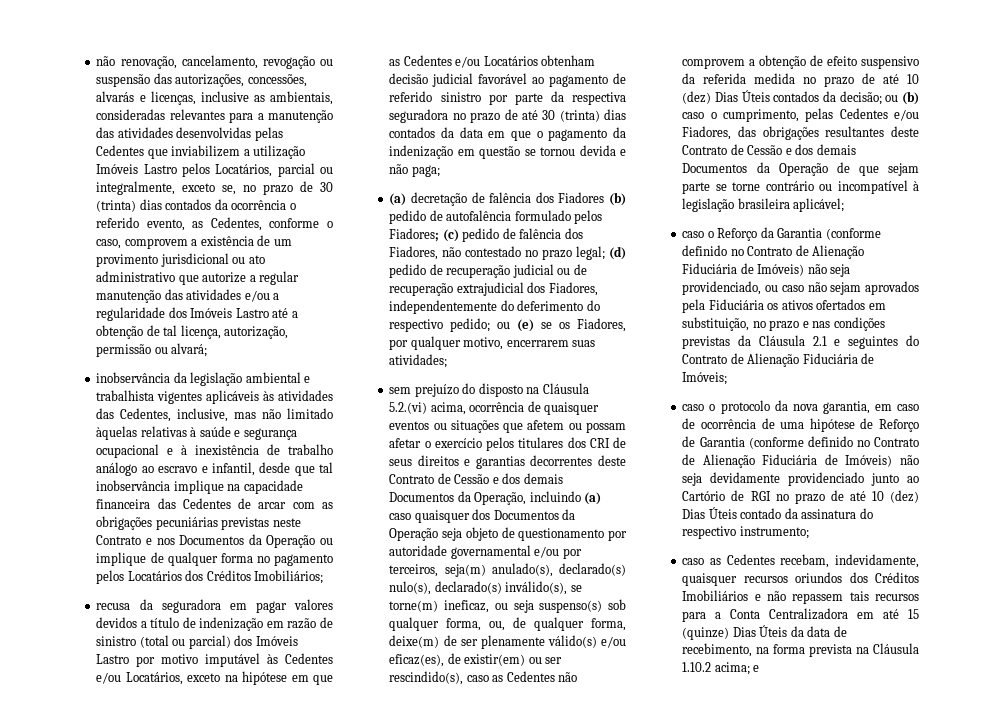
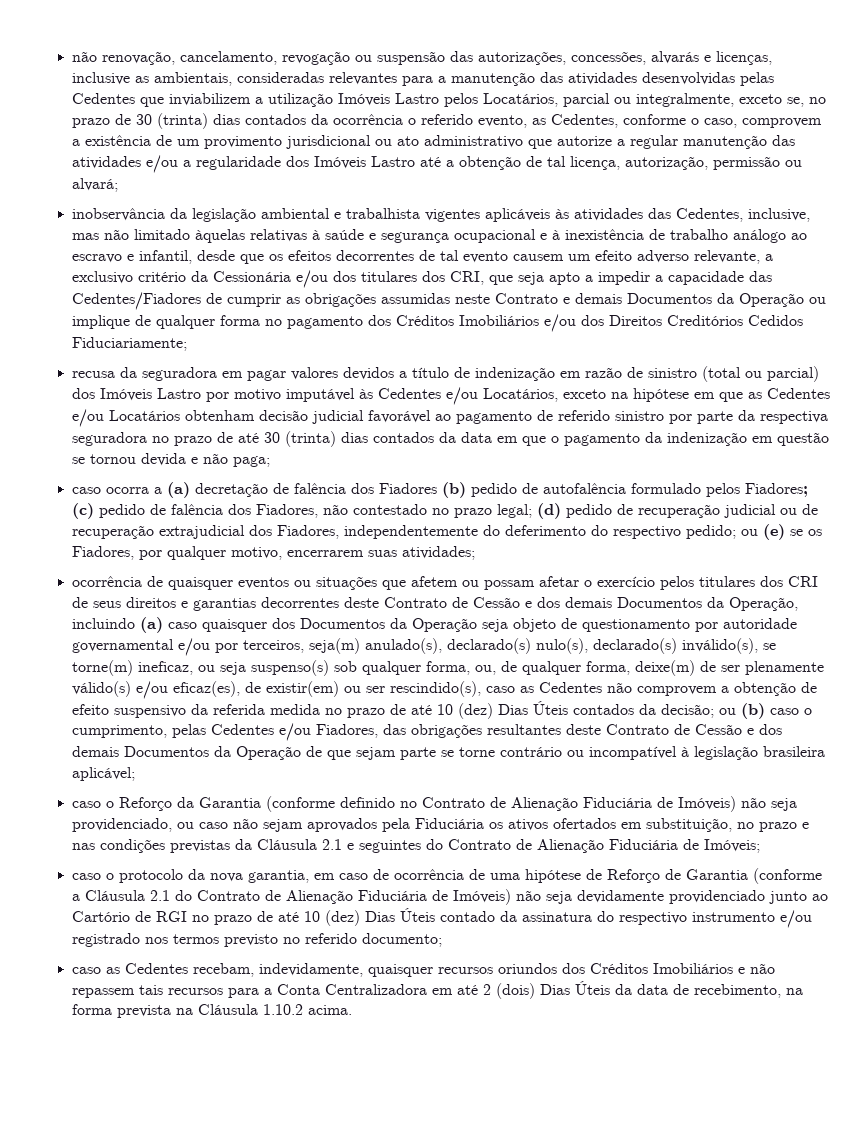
[318,462,333,473] [96,480,303,494] [96,498,333,509] [96,516,270,530] tal inobservância implique na capacidade financeira das Cedentes de arcar com as obrigações pecuniárias previstas -> [269,250,774,264] [72,270,773,288] [72,292,451,310] os efeitos decorrentes de tal evento causem um efeito adverso relevante, a exclusivo critério da Cessionária e/ou dos titulares dos CRI, que seja apto a impedir a capacidade das Cedentes/Fiadores de cumprir as obrigações assumidas
[156,538,175,545] nos -> [575,293,623,304] demais
[96,570,324,584] pelos Locatários dos Créditos Imobiliários; -> [368,314,804,332] [72,337,188,351] dos Créditos Imobiliários e/ou dos Direitos Creditórios Cedidos Fiduciariamente;
(440, 171) none -> [72,487,163,494] caso ocorra a
[389,383,589,397] [389,402,466,415] sem prejuízo do disposto na Cláusula 5.2.(vi) acima, -> (476, 553) none
[807,436,870,447] definido no -> [72,890,193,901] a Cláusula 2.1 do
[739,526,809,539] instrumento; -> [692,910,813,928] [72,933,443,947] instrumento e/ou registrado nos termos previsto no referido documento;
[908,609,919,619] [682,627,730,640] 15 (quinze) -> [483,983,536,999] 2 (dois)
[714,662,760,675] acima; e -> [308,1005,353,1015] acima.

